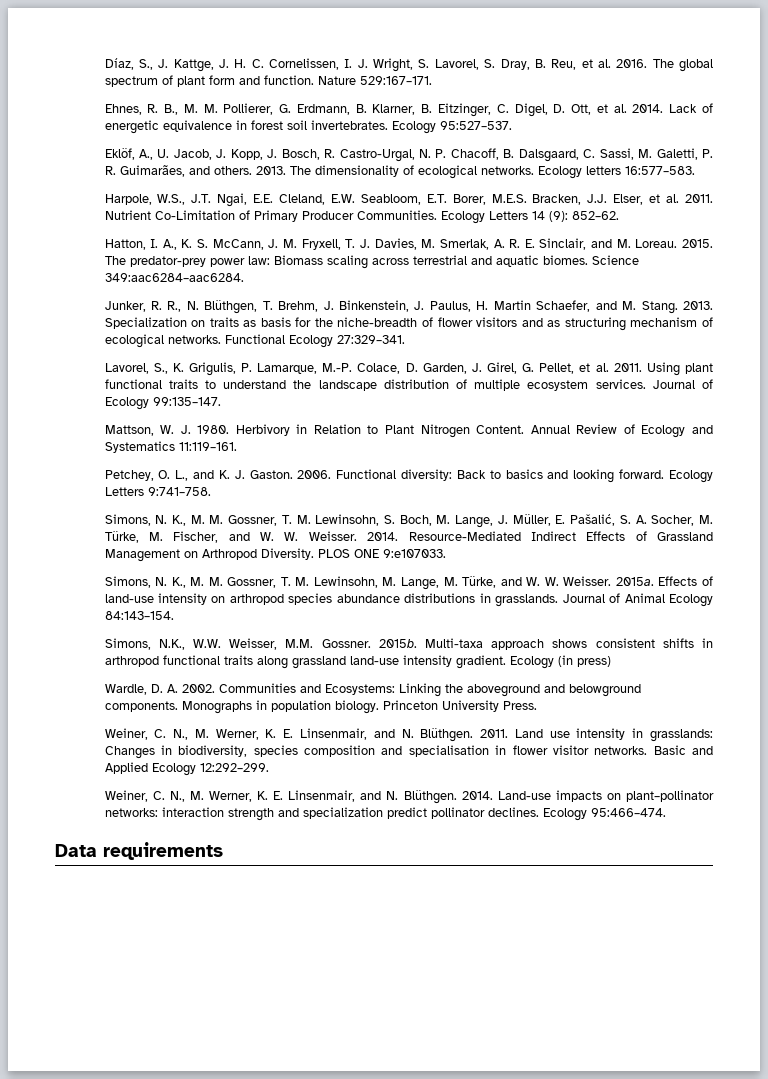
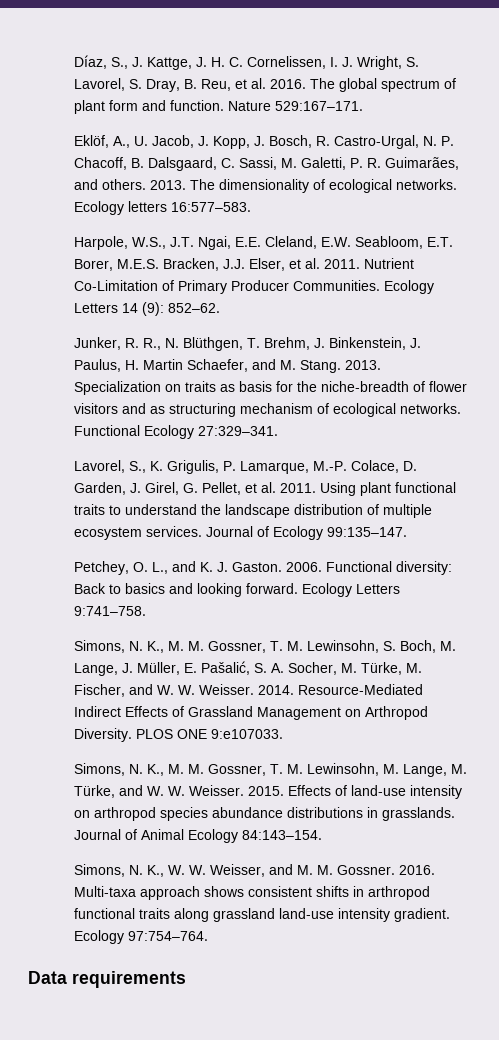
[104,103,714,117] [104,120,512,134] // Ehnes, R. B., M. M. Pollierer, G. Erdmann, B. Klarner, B. Eitzinger, C. Digel, D. Ott, et al. 2014. Lack of energetic equivalence in forest soil invertebrates. Ecology 95:527–537. -> (363, 106) none
[104,238,714,250] [104,255,639,269] [104,273,244,282] // Hatton, I. A., K. S. McCann, J. M. Fryxell, T. J. Davies, M. Smerlak, A. R. E. Sinclair, and M. Loreau. 2015. The predator-prey power law: Biomass scaling across terrestrial and aquatic biomes. Science 349:aac6284–aac6284. -> (220, 308) none
[104,424,713,438] [104,441,237,453] // Mattson, W. J. 1980. Herbivory in Relation to Plant Nitrogen Content. Annual Review of Ecology and Systematics 11:119–161. -> (407, 532) none
[615,577,654,586] 2015a. -> [247,786,284,796] 2015.
[158,638,417,650] N.K., W.W. Weisser, M.M. Gossner. 2015b. -> [128,864,435,877] N. K., W. W. Weisser, and M. M. Gossner. 2016.
[557,655,611,667] [104,683,641,697] [104,700,537,714] [104,728,714,742] [104,745,714,759] [104,762,269,776] [104,790,714,804] [104,807,666,821] (in press) // Wardle, D. A. 2002. Communities and Ecosystems: Linking the aboveground and belowground components. Monographs in population biology. Princeton University Press. // Weiner, C. N., M. Werner, K. E. Linsenmair, and N. Blüthgen. 2011. Land use intensity in grasslands: Changes in biodiversity, species composition and specialisation in flower visitor networks. Basic and Applied Ecology 12:292–299. // Weiner, C. N., M. Werner, K. E. Linsenmair, and N. Blüthgen. 2014. Land-use impacts on plant–pollinator networks: interaction strength and specialization predict pollinator declines. Ecology 95:466–474. -> [127,931,208,941] 97:754–764.

